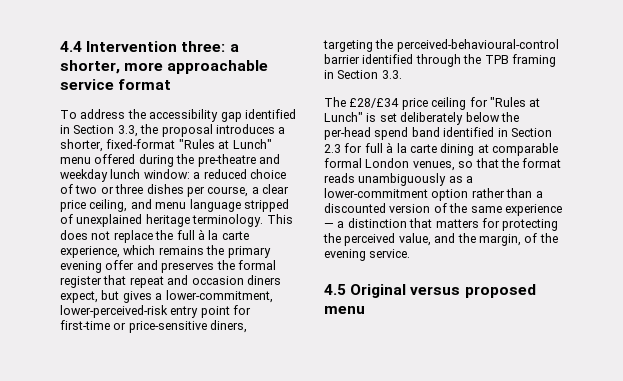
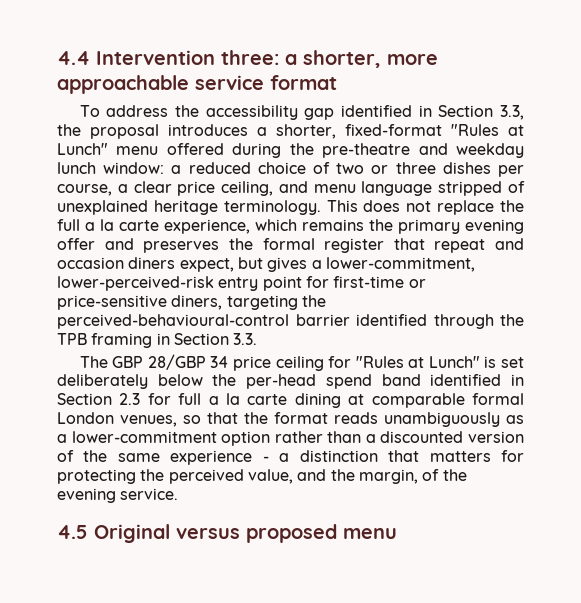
[197,229,205,240] à -> [85,222,95,231] a
[349,98,400,108] £28/£34 -> [112,354,229,370] GBP 28/GBP 34
[386,142,394,153] à -> [208,396,219,405] a
[324,223,334,228] — -> [262,456,269,462] -

